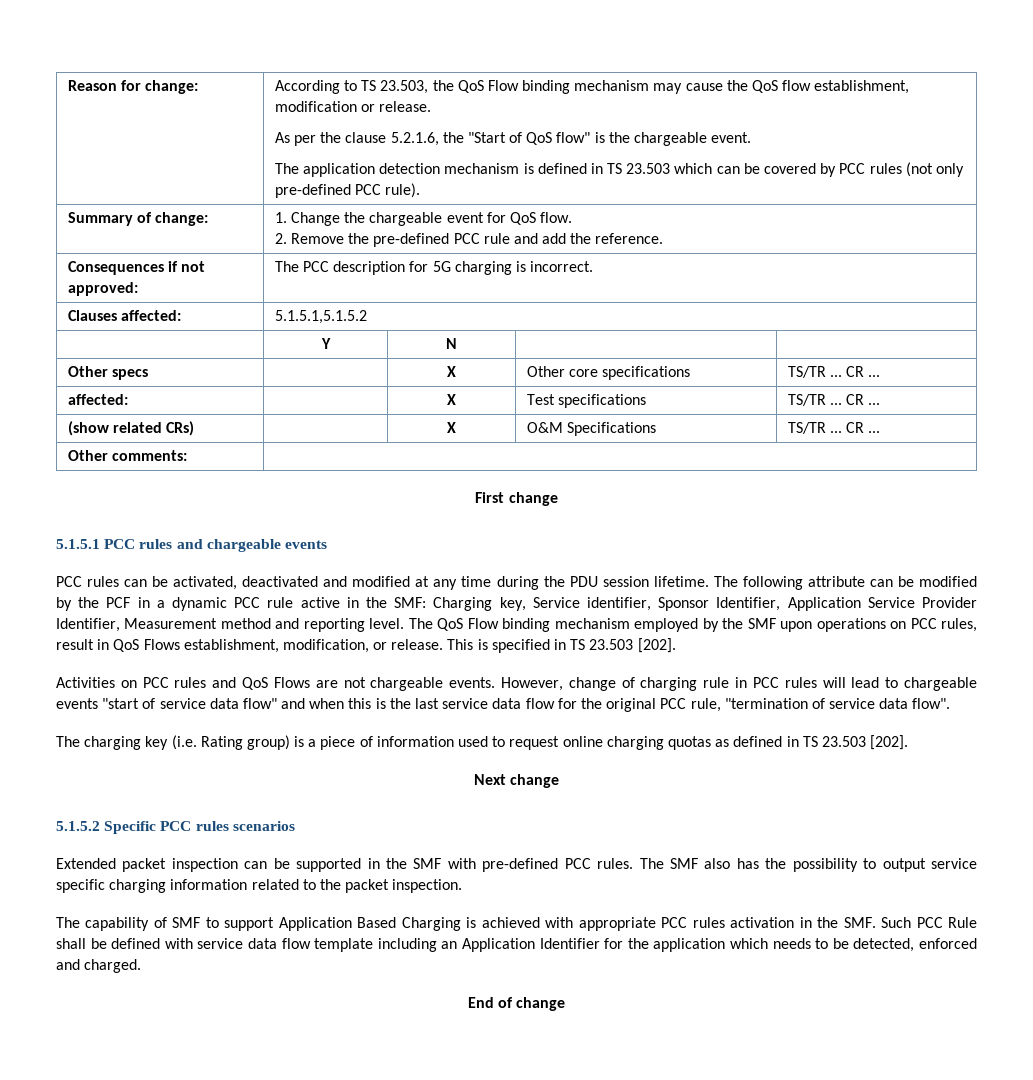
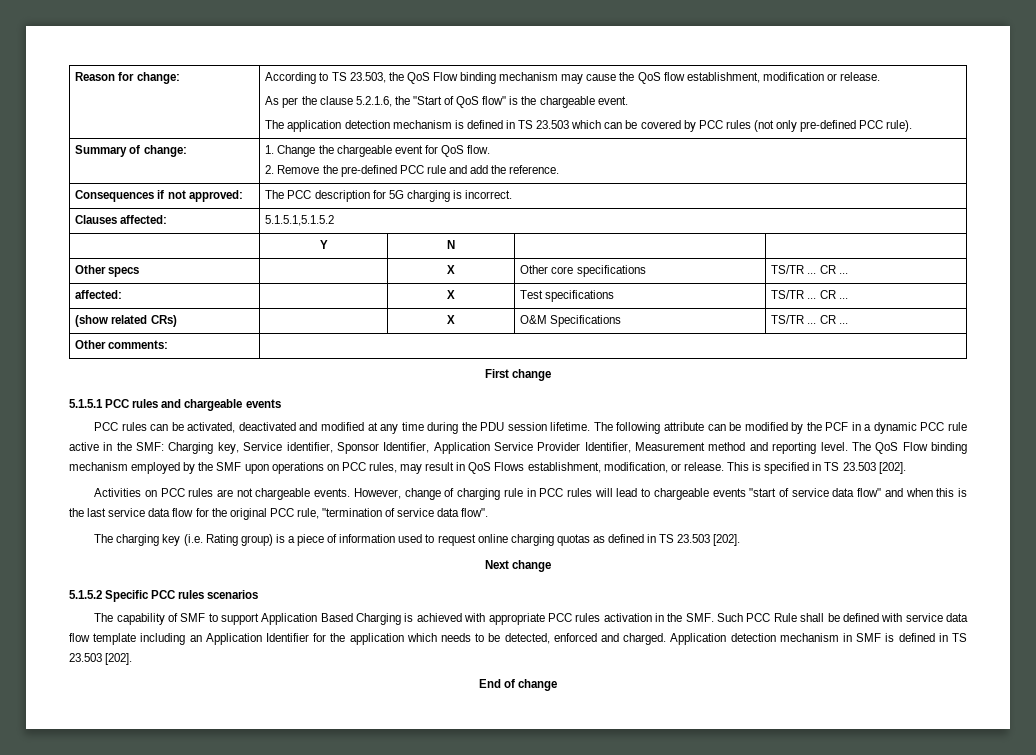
(978, 625) none -> [400,464,423,474] may
[212,677,310,690] and QoS Flows -> (214, 492) none
[56,858,978,872] [56,879,463,893] // Extended packet inspection can be supported in the SMF with pre-defined PCC rules. The SMF also has the possibility to output service specific charging information related to the packet inspection. -> (259, 594) none
(142, 966) none -> [670,633,968,645] [69,653,133,665] Application detection mechanism in SMF is defined in TS 23.503 [202].

